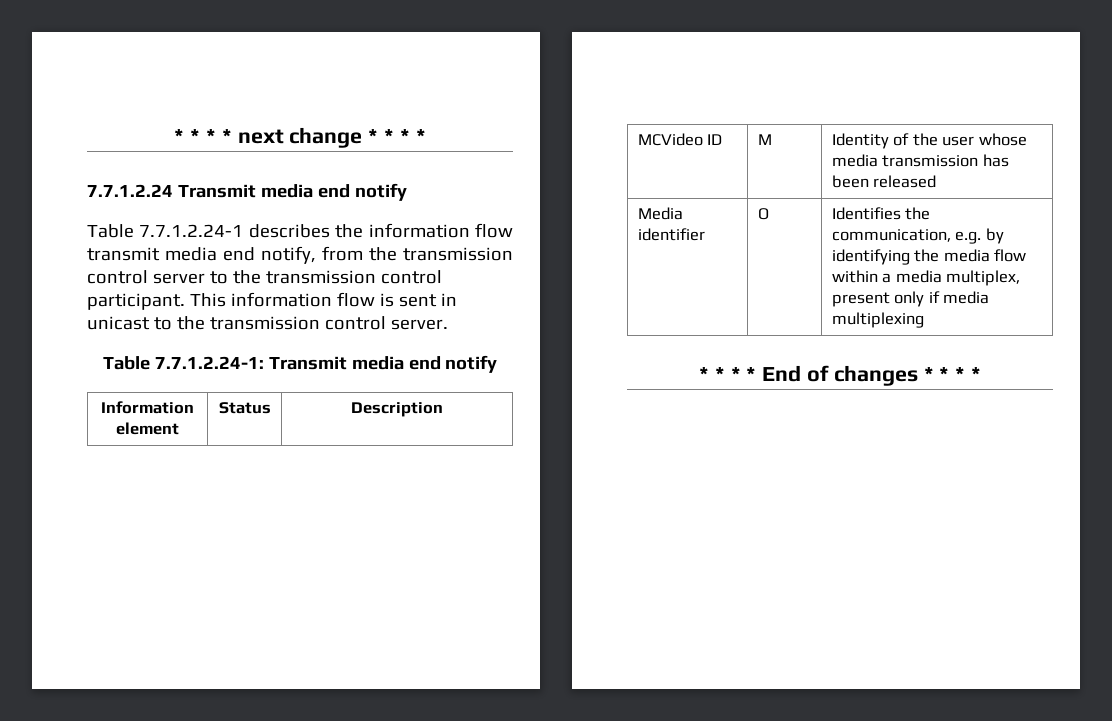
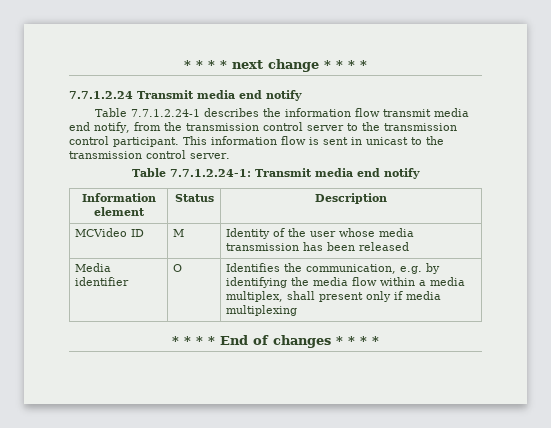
(1021, 278) none -> [287,291,316,300] shall

